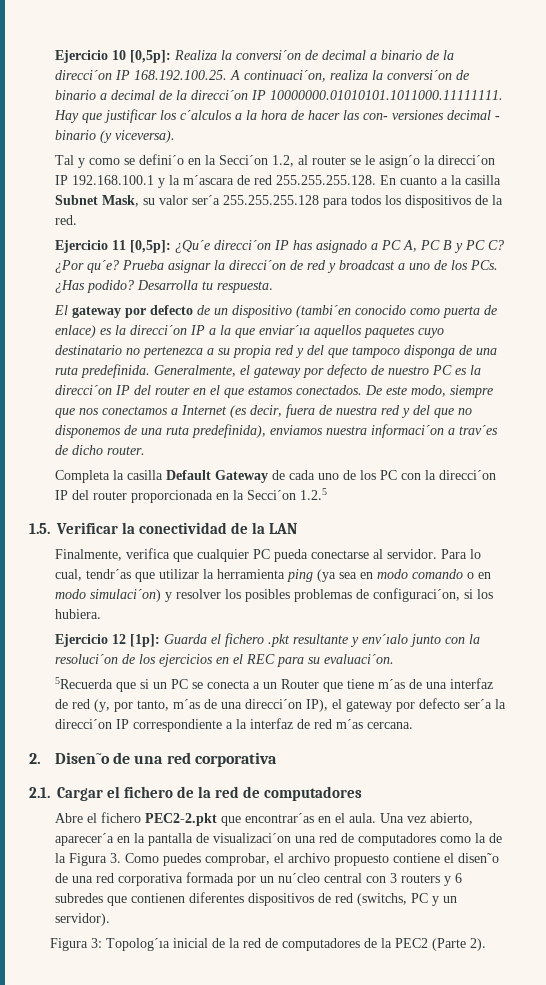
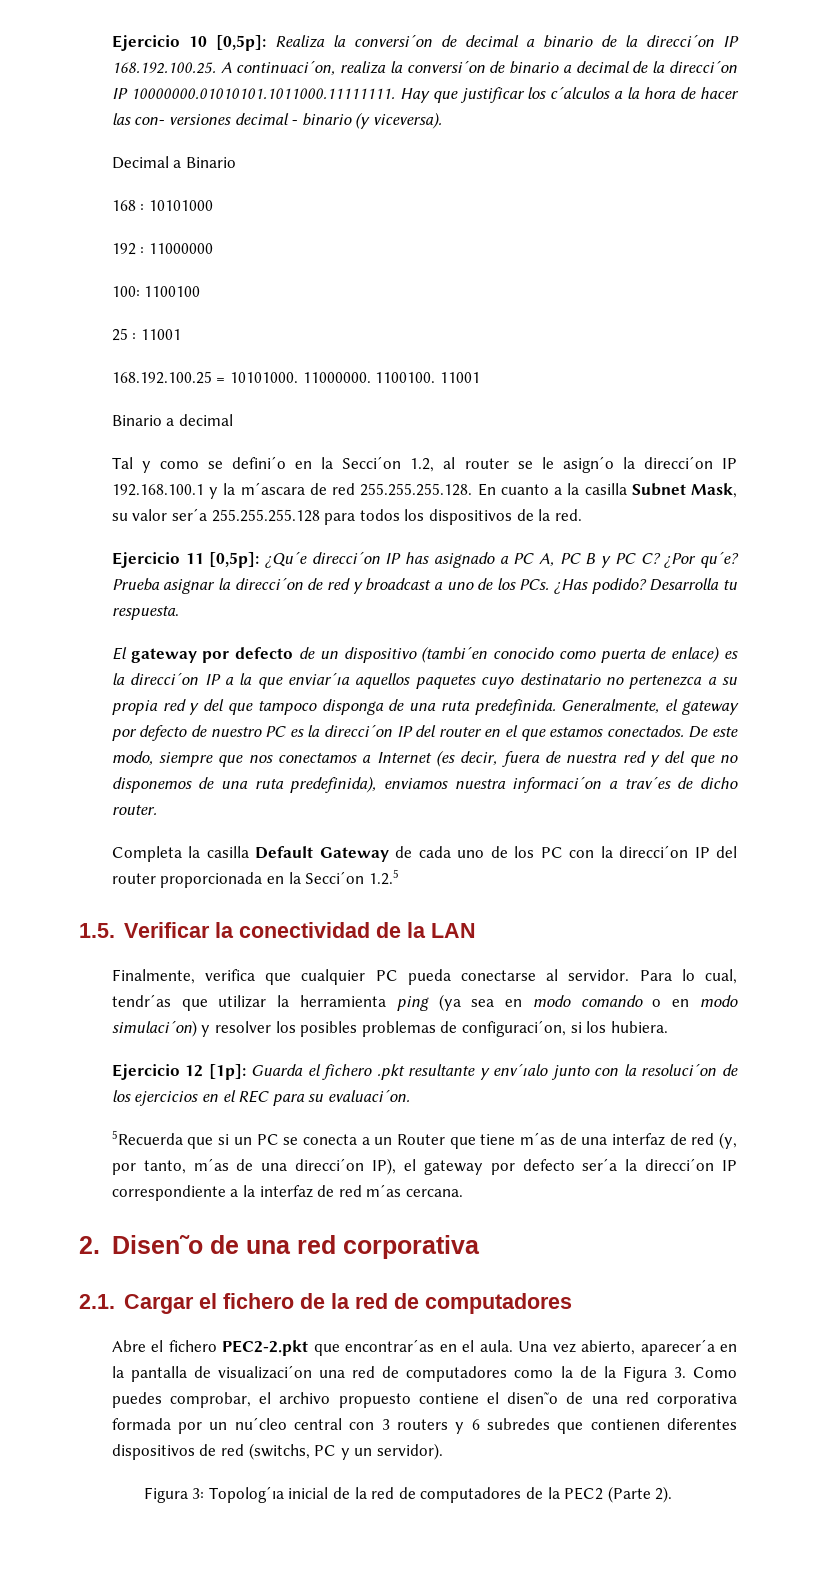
(176, 136) none -> [111,156,236,169] [111,200,213,211] [111,243,213,255] [111,286,201,297] [111,328,181,341] [111,371,480,384] [111,414,233,426] // Decimal a Binario // 168 : 10101000 // 192 : 11000000 // 100: 1100100 // 25 : 11001 // 168.192.100.25 = 10101000. 11000000. 1100100. 11001 // Binario a decimal

